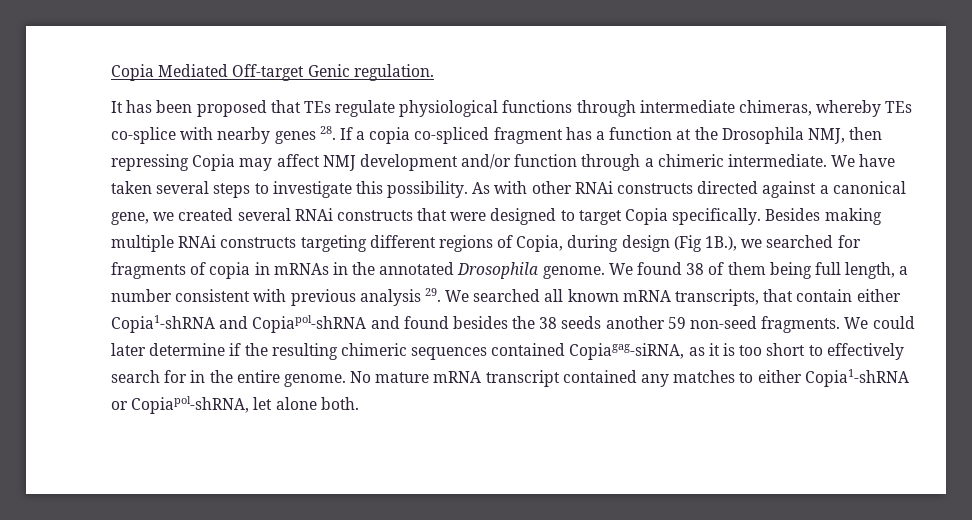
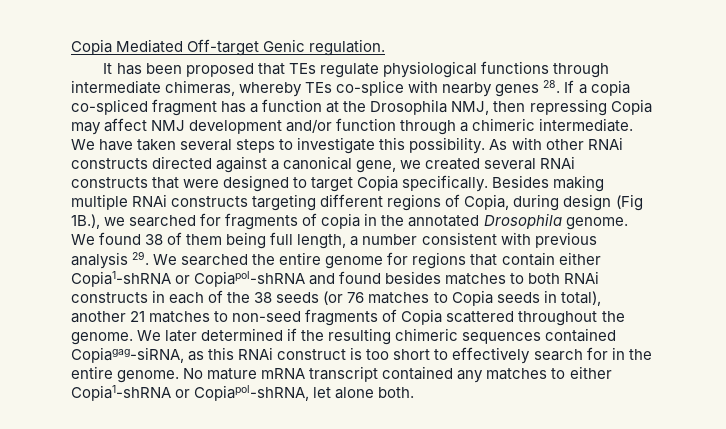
[273,262,348,275] mRNAs in -> (378, 219) none
[544,289,760,306] all known mRNA transcripts, -> [252,252,467,269] the entire genome for regions
[219,316,249,329] and -> [175,275,191,284] or
[512,316,915,333] [111,343,226,356] the 38 seeds another 59 non-seed fragments. We could later determine -> [445,271,600,285] [71,290,601,306] [71,309,625,326] [71,328,284,345] matches to both RNAi constructs in each of the 38 seeds (or 76 matches to Copia seeds in total), another 21 matches to non-seed fragments of Copia scattered throughout the genome. We later determined
[708,343,720,356] it -> [208,347,347,360] this RNAi construct

